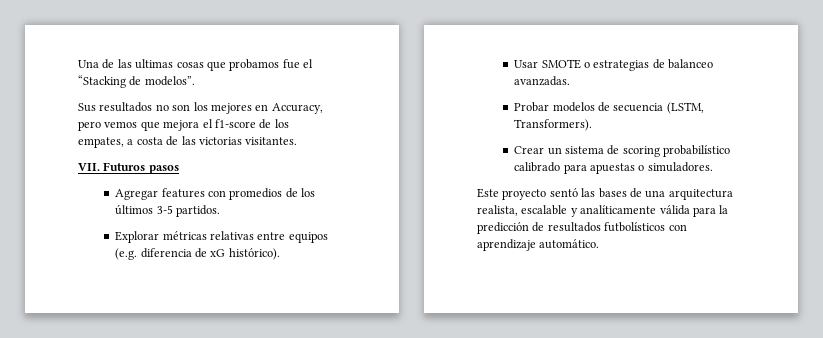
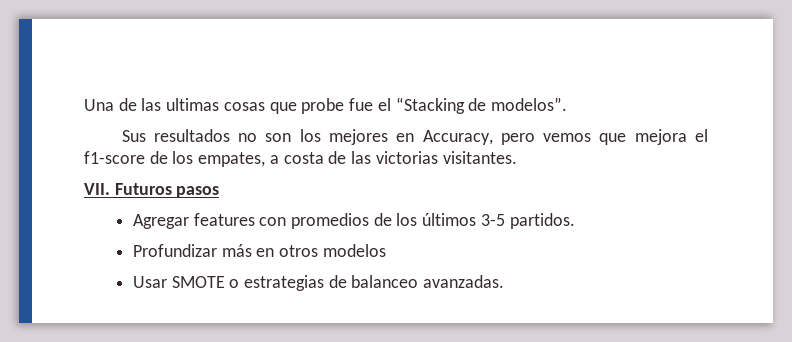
[229,59,280,71] probamos -> [301,98,345,114] probe
[115,231,328,243] [115,248,280,260] Explorar métricas relativas entre equipos (e.g. diferencia de xG histórico). -> [132,244,386,257] Profundizar más en otros modelos
[514,102,704,114] [514,119,593,131] [514,145,731,157] [514,162,713,174] [477,188,733,200] [477,205,729,217] [477,222,687,234] [477,239,600,251] // Probar modelos de secuencia (LSTM, Transformers). // Crear un sistema de scoring probabilístico calibrado para apuestas o simuladores. // Este proyecto sentó las bases de una arquitectura realista, escalable y analíticamente válida para la predicción de resultados futbolísticos con aprendizaje automático. -> (505, 281) none

